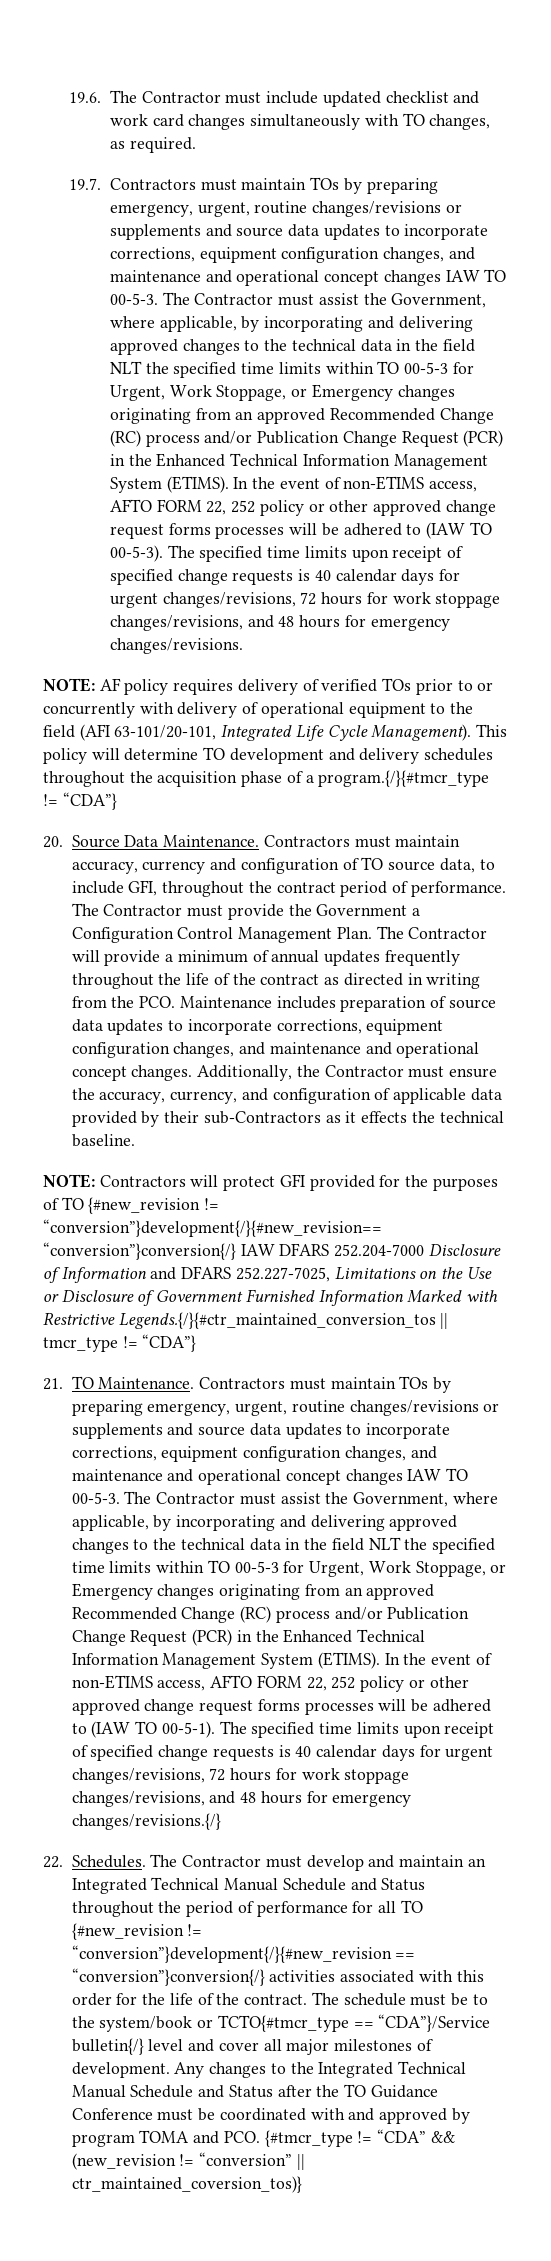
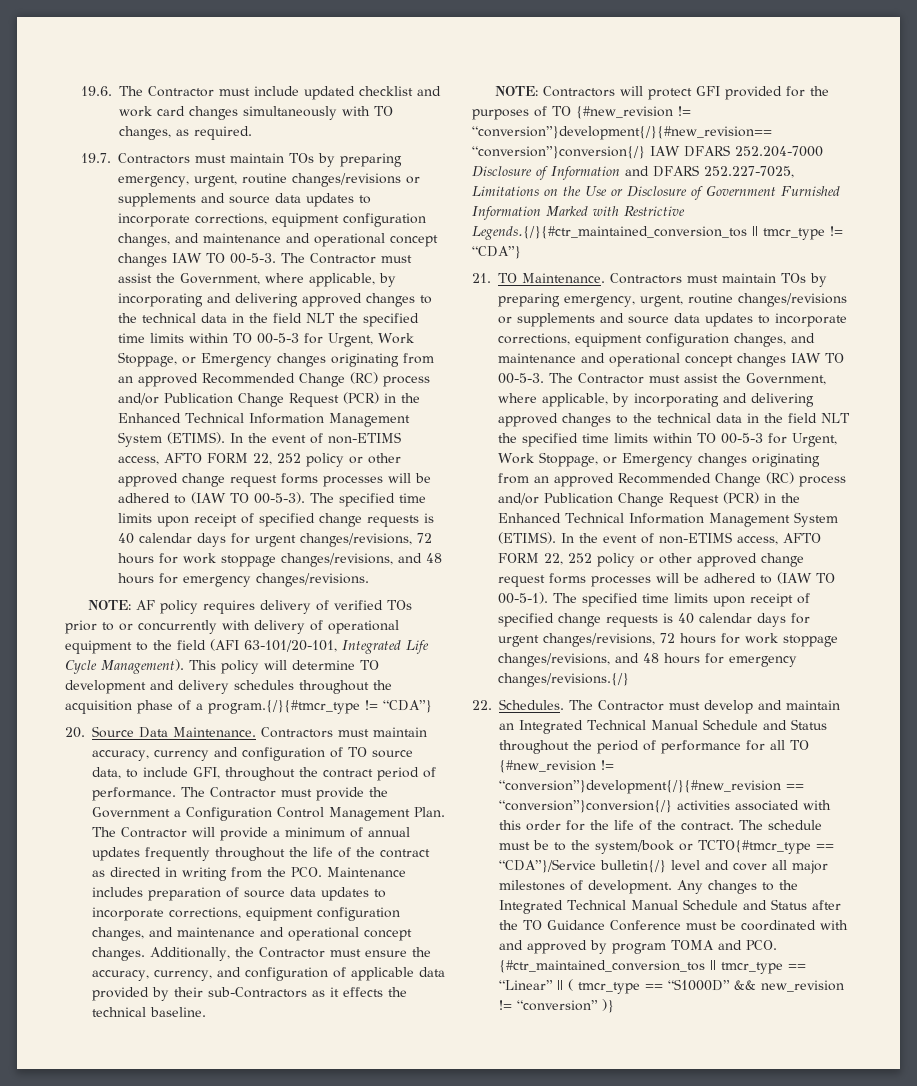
[264,2129,455,2147] [71,2152,305,2170] [71,2176,302,2193] {#tmcr_type != “CDA” && (new_revision != “conversion” || ctr_maintained_coversion_tos)} -> [499,960,806,974] [499,979,844,994] [499,999,614,1013] {#ctr_maintained_conversion_tos || tmcr_type == “Linear” || ( tmcr_type == “S1000D” && new_revision != “conversion” )}

